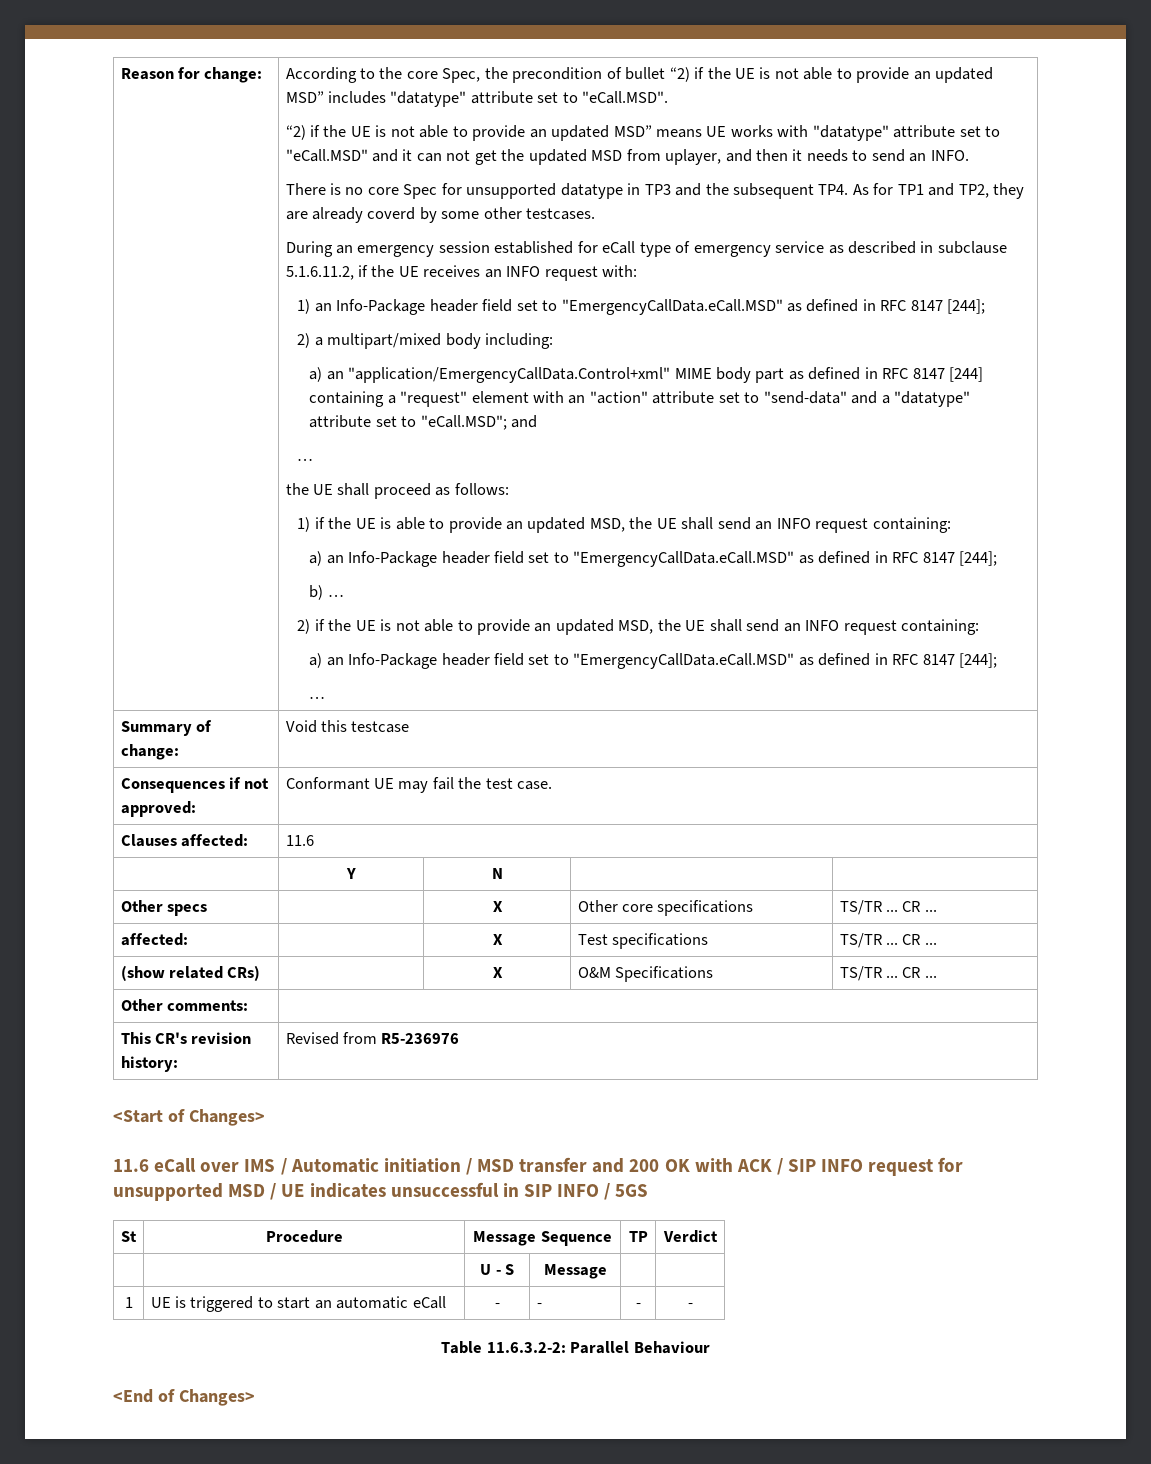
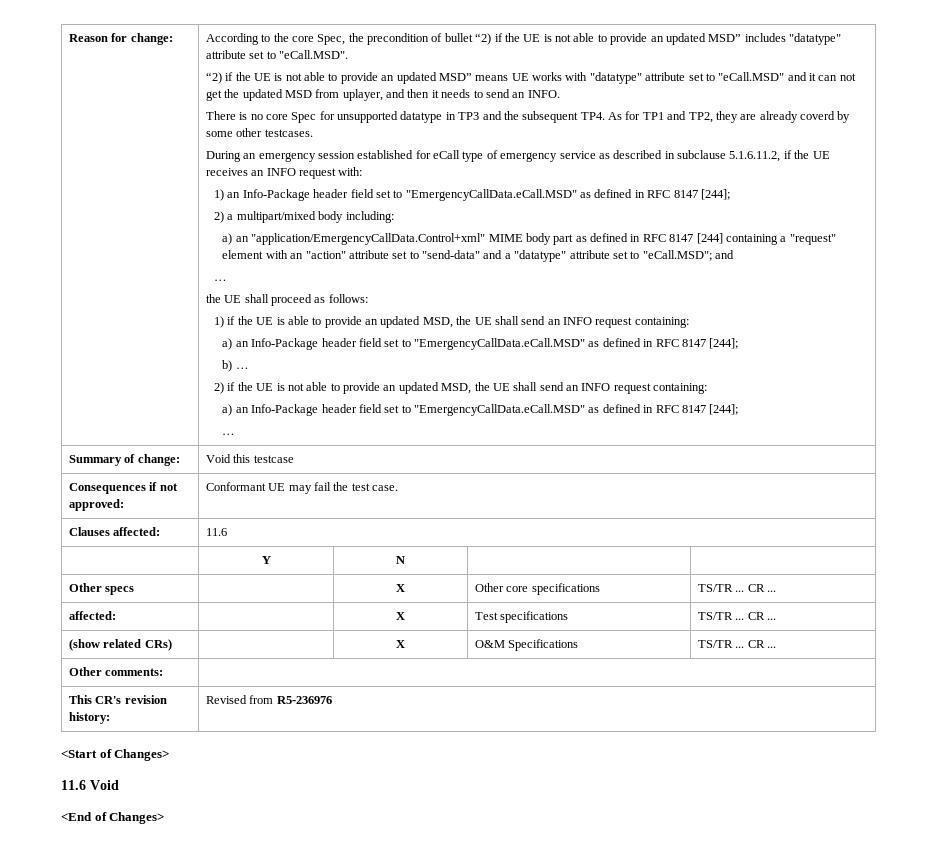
[154,1157,964,1176] [113,1182,649,1201] [121,1231,137,1242] [265,1230,343,1243] [473,1231,612,1246] [628,1231,648,1242] [662,1230,718,1243] [480,1264,514,1275] [543,1264,607,1279] [124,1297,133,1308] [150,1296,446,1312] [494,1303,500,1308] [536,1303,542,1308] [635,1303,641,1308] [687,1303,693,1308] [441,1341,710,1354] eCall over IMS / Automatic initiation / MSD transfer and 200 OK with ACK / SIP INFO request for unsupported MSD / UE indicates unsuccessful in SIP INFO / 5GS // St | Procedure | Message Sequence | TP | Verdict // | | U - S | Message | | // 1 | UE is triggered to start an automatic eCall | - | - | - | - // Table 11.6.3.2-2: Parallel Behaviour -> [90,780,119,790] Void

